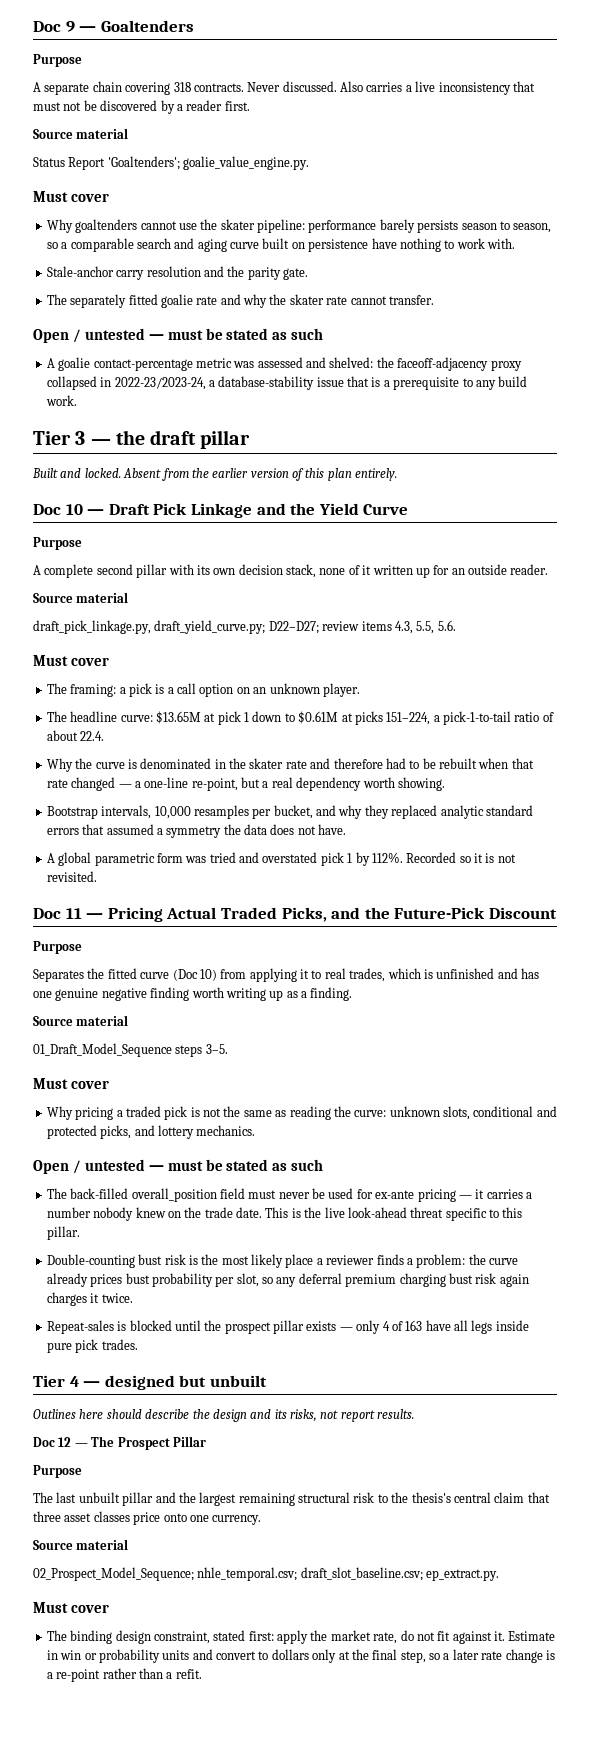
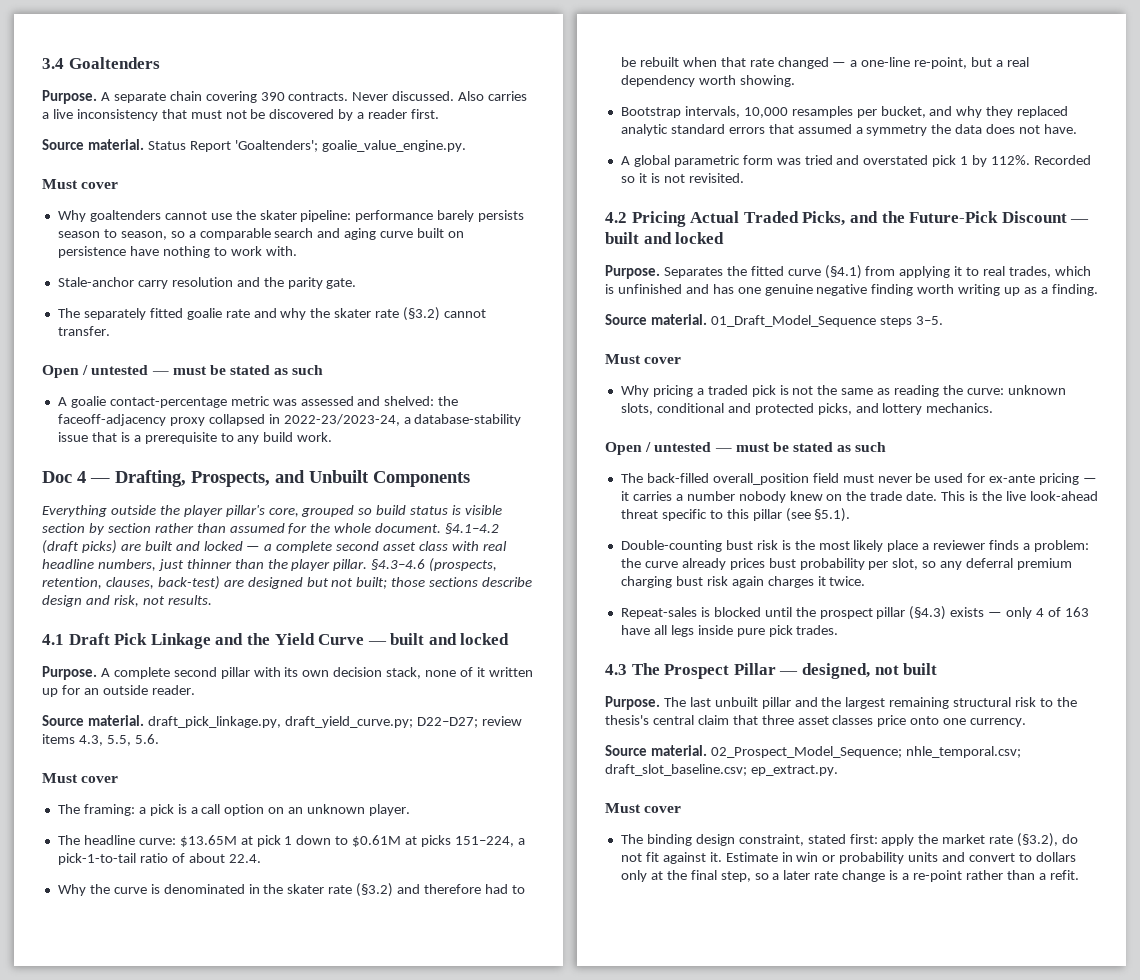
[33,21,97,32] Doc 9 — -> [42,58,64,69] 3.4
[33,54,82,67] Purpose // -> [42,90,97,104] Purpose.
[173,82,191,92] 318 -> [260,92,285,101] 390
[76,128,129,139] material // -> [87,139,144,150] material.
(348, 300) none -> [403,307,441,321] (§3.2)
[33,430,251,449] [32,468,398,481] [33,504,105,515] Tier 3 — the draft pillar // Built and locked. Absent from the earlier version of this plan entirely. // Doc 10 — -> [42,470,470,487] [42,505,503,517] [42,523,500,535] [42,540,507,554] [42,558,498,572] [42,576,533,590] [42,595,212,607] [42,634,64,645] Doc 4 — Drafting, Prospects, and Unbuilt Components // Everything outside the player pillar's core, grouped so build status is visible section by section rather than assumed for the whole document. §4.1–4.2 (draft picks) are built and locked — a complete second asset class with real headline numbers, just thinner than the player pillar. §4.3–4.6 (prospects, retention, clauses, back-test) are designed but not built; those sections describe design and risk, not results. // 4.1
[33,537,82,550] // Purpose // -> [367,633,510,645] [42,666,97,680] — built and locked // Purpose.
[76,592,129,603] material // -> [87,715,144,726] material.
(307, 764) none -> [356,883,394,897] (§3.2)
[33,908,104,919] Doc 11 — -> [605,212,627,223] 4.2
[33,941,82,954] // Purpose // -> [1070,219,1090,223] [605,232,725,244] [605,265,660,279] — built and locked // Purpose.
[172,969,217,981] (Doc 10) -> [824,265,862,279] (§4.1)
[76,1015,129,1026] material // -> [650,314,707,325] material.
[46,1226,80,1240] pillar. -> [752,508,851,522] pillar (see §5.1).
(304, 1327) none -> [909,606,947,620] (§4.3)
[33,1375,267,1390] [33,1409,415,1422] [33,1436,206,1450] [33,1465,82,1478] Tier 4 — designed but unbuilt // Outlines here should describe the design and its risks, not report results. // Doc 12 — The Prospect Pillar // Purpose // -> [605,663,938,679] [605,696,660,710] 4.3 The Prospect Pillar — designed, not built // Purpose.
[76,1539,129,1550] material // -> [650,745,707,756] material.
[373,1632,398,1644] rate, -> [989,833,1059,847] rate (§3.2),

